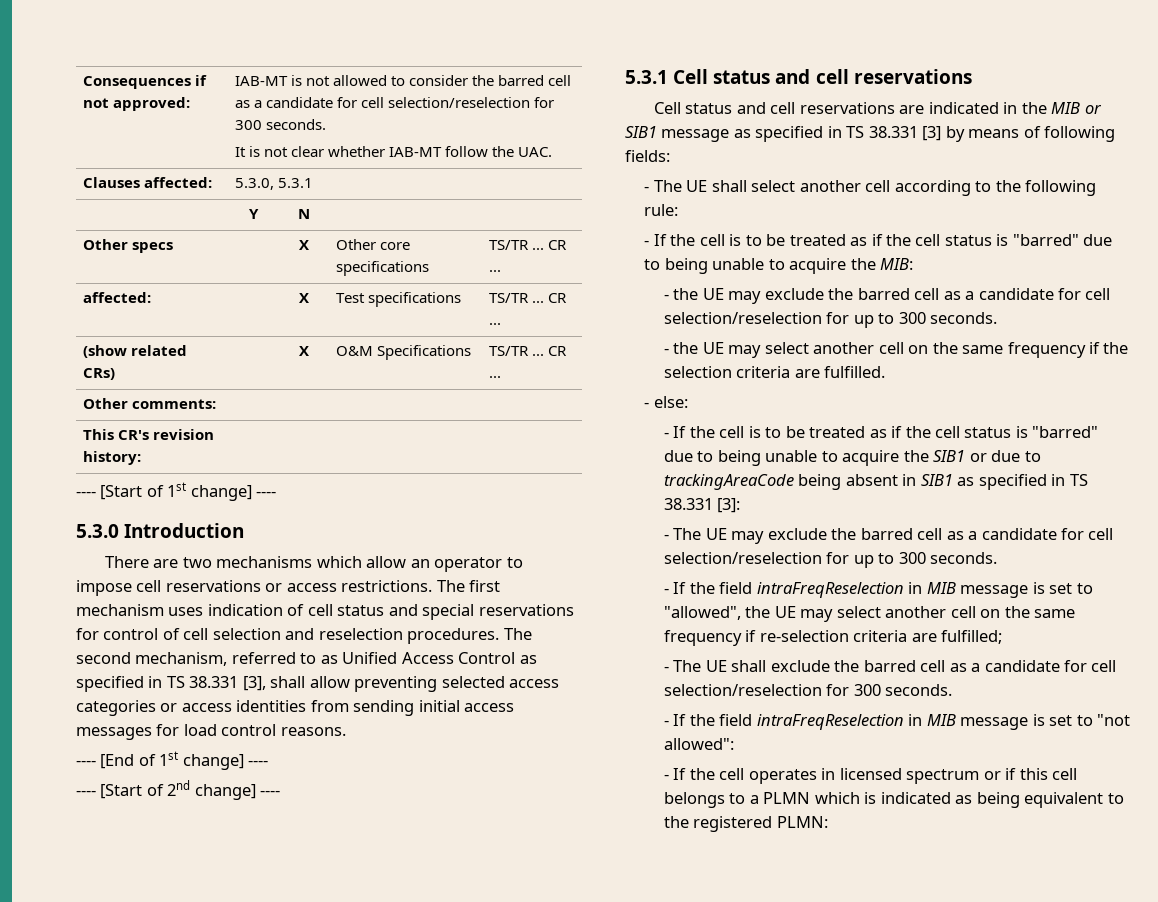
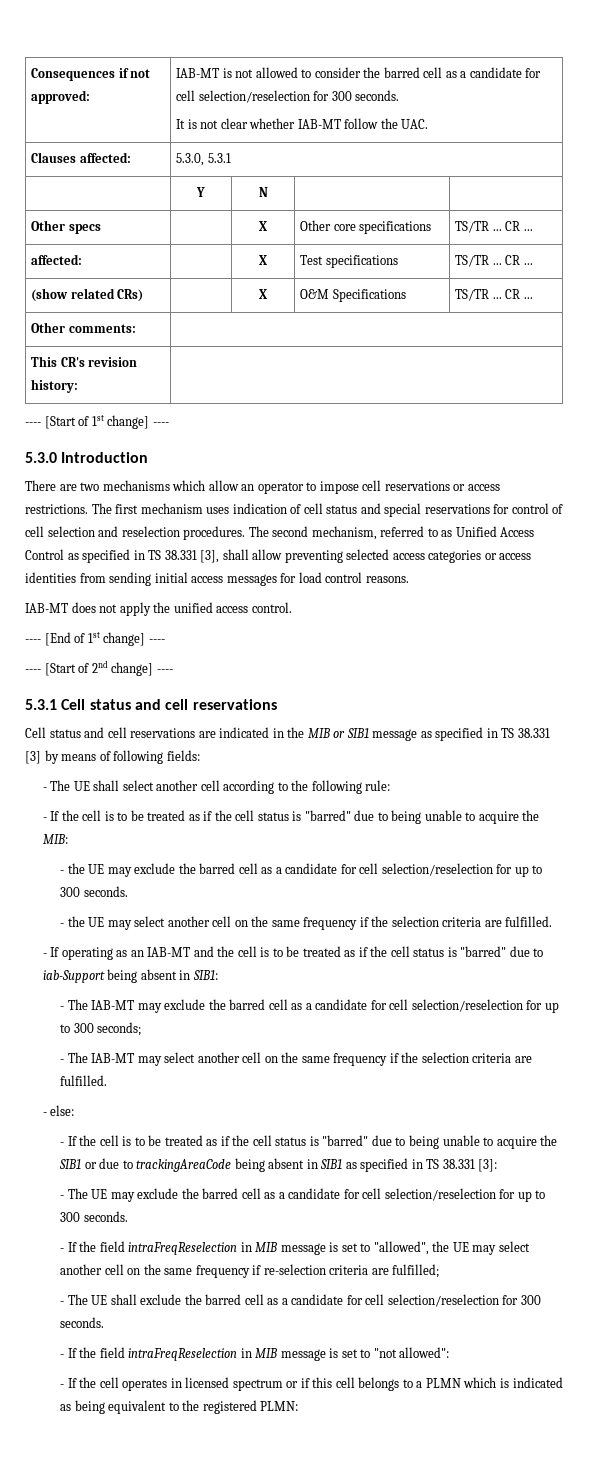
(346, 731) none -> [25,602,292,616] // IAB-MT does not apply the unified access control.
(886, 372) none -> [42,946,544,960] [42,969,218,983] [60,999,559,1013] [60,1022,142,1036] [60,1052,532,1066] [60,1075,108,1086] // - If operating as an IAB-MT and the cell is to be treated as if the cell status is "barred" due to iab-Support being absent in SIB1: // - The IAB-MT may exclude the barred cell as a candidate for cell selection/reselection for up to 300 seconds; // - The IAB-MT may select another cell on the same frequency if the selection criteria are fulfilled.

